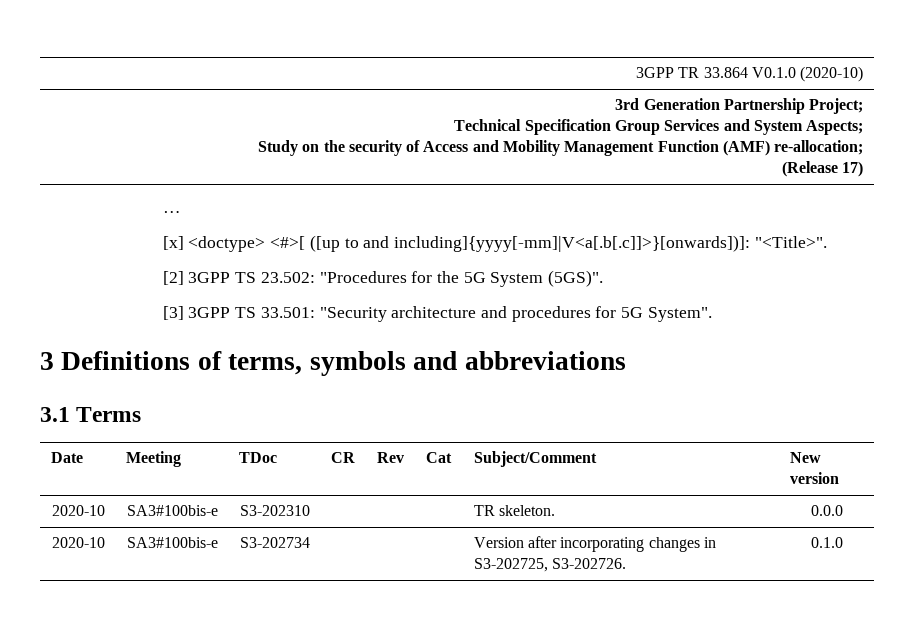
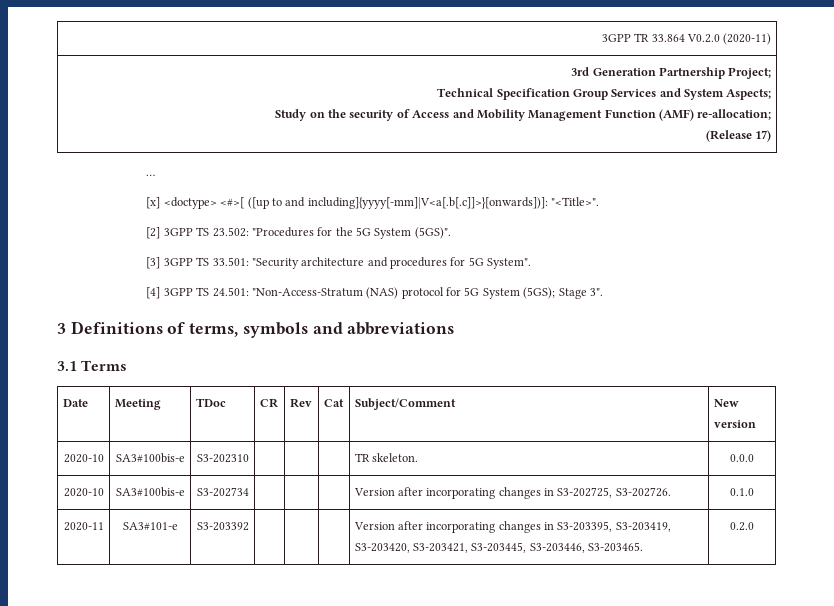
[752,66,864,82] V0.1.0 (2020-10) -> [687,33,772,45] V0.2.0 (2020-11)
(712, 314) none -> [146,287,603,299] // [4] 3GPP TS 24.501: "Non-Access-Stratum (NAS) protocol for 5G System (5GS); Stage 3".
(843, 542) none -> [63,522,104,531] [122,522,178,530] [196,522,249,531] [353,521,671,533] [354,542,644,553] [730,522,754,531] // 2020-11 | SA3#101-e | S3-203392 | | | | Version after incorporating changes in S3-203395, S3-203419, S3-203420, S3-203421, S3-203445, S3-203446, S3-203465. | 0.2.0

